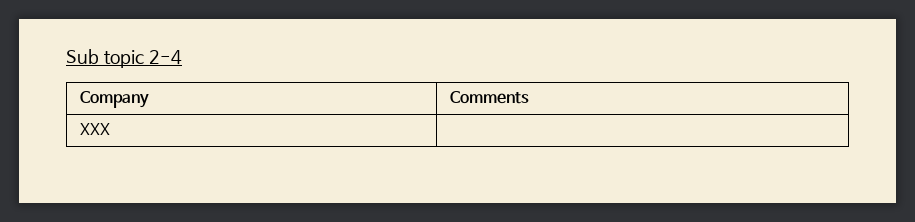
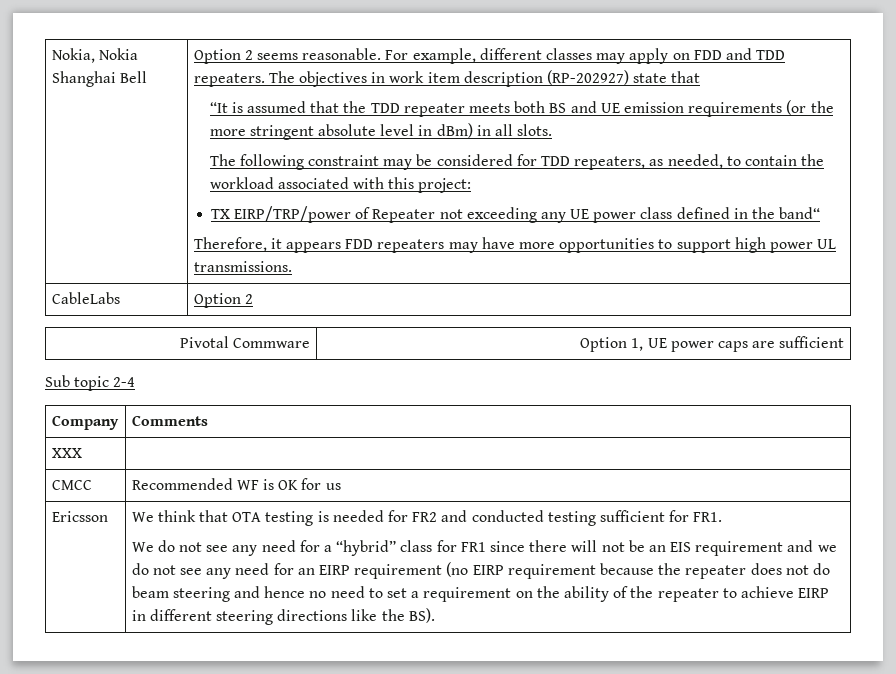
(66, 56) none -> [51,48,138,63] [51,71,147,87] [193,48,786,64] [193,70,701,87] [209,100,834,117] [209,123,553,140] [209,154,825,170] [209,177,472,193] [210,206,821,223] [193,237,837,253] [193,261,292,272] [51,292,120,304] [193,293,253,308] [180,336,311,348] [580,336,845,352] Nokia, Nokia Shanghai Bell | Option 2 seems reasonable. For example, different classes may apply on FDD and TDD repeaters. The objectives in work item description (RP-202927) state that // “It is assumed that the TDD repeater meets both BS and UE emission requirements (or the more stringent absolute level in dBm) in all slots. // The following constraint may be considered for TDD repeaters, as needed, to contain the workload associated with this project: // TX EIRP/TRP/power of Repeater not exceeding any UE power class defined in the band“ // Therefore, it appears FDD repeaters may have more opportunities to support high power UL transmissions. // CableLabs | Option 2 // Pivotal Commware | Option 1, UE power caps are sufficient //
(111, 129) none -> [51,480,92,490] [131,478,341,490] [51,511,108,522] [131,510,723,526] [131,540,837,556] [131,562,830,579] [131,586,830,602] [131,608,435,625] // CMCC | Recommended WF is OK for us // Ericsson | We think that OTA testing is needed for FR2 and conducted testing sufficient for FR1. // We do not see any need for a “hybrid” class for FR1 since there will not be an EIS requirement and we do not see any need for an EIRP requirement (no EIRP requirement because the repeater does not do beam steering and hence no need to set a requirement on the ability of the repeater to achieve EIRP in different steering directions like the BS).

